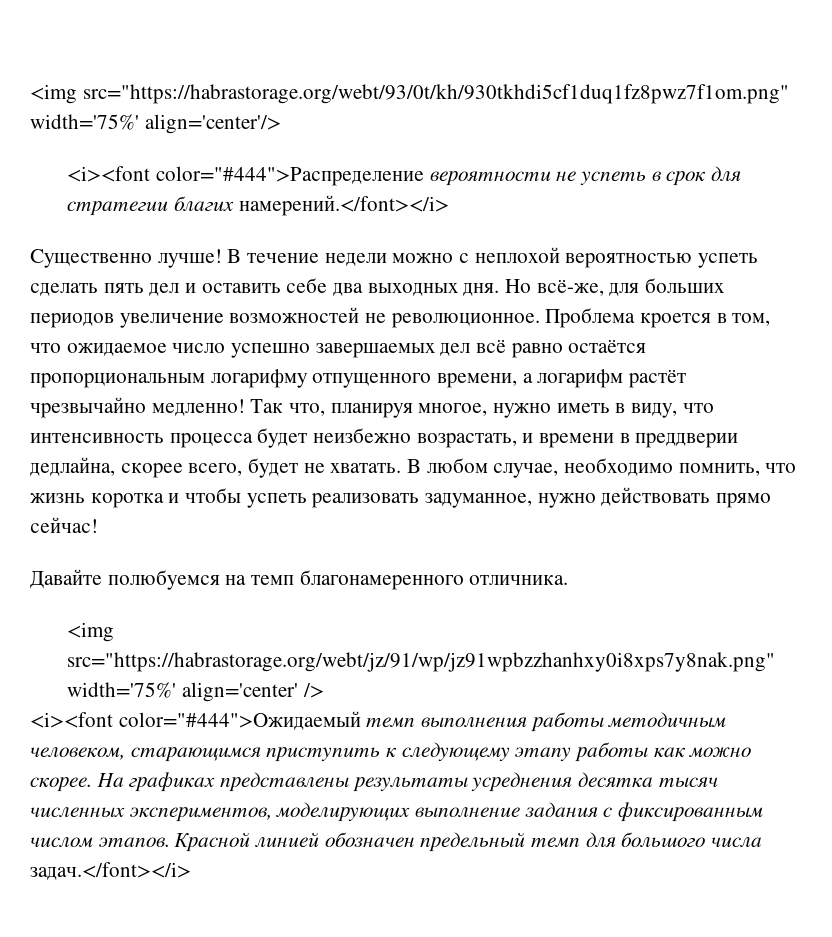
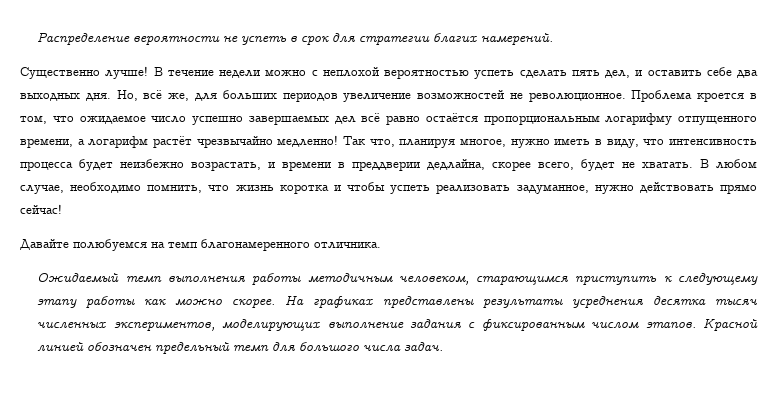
[30,84,789,104] [30,114,281,134] [67,166,425,186] <img src="https://habrastorage.org/webt/93/0t/kh/930tkhdi5cf1duq1fz8pwz7f1om.png" width='75%' align='center'/> // <i><font color="#444">Распределение -> [37,32,131,45] Распределение
[238,195,449,216] намерений.</font></i> -> [481,33,554,45] намерений.
[149,283,180,296] дел -> [605,70,630,78] дел,
[505,279,604,296] Но всё-же, -> [116,90,190,101] Но, всё же,
[67,622,115,642] [67,652,776,672] [67,682,324,702] [30,711,361,730] <img src="https://habrastorage.org/webt/jz/91/wp/jz91wpbzzhanhxy0i8xps7y8nak.png" width='75%' align='center' /> // <i><font color="#444">Ожидаемый -> [37,273,120,283] Ожидаемый
[30,862,191,880] задач.</font></i> -> [404,342,444,351] задач.

